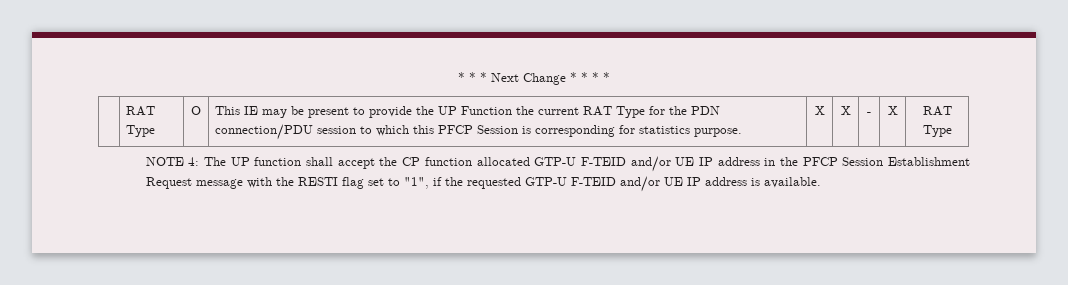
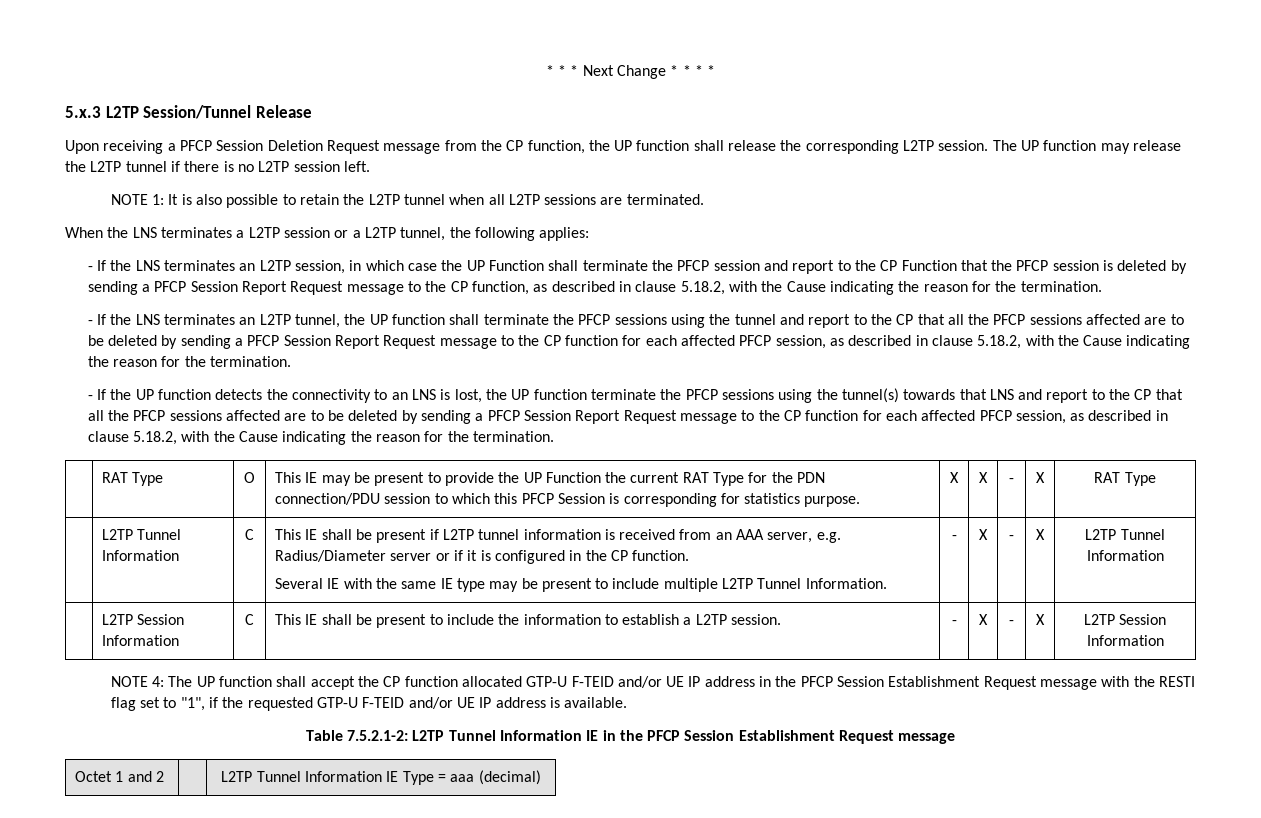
(610, 77) none -> [65,105,312,119] [65,140,1182,154] [65,161,370,172] [110,194,704,208] [65,227,590,241] [87,260,1187,274] [87,281,1102,295] [87,314,1184,328] [87,335,1191,349] [87,356,292,367] [87,388,1183,403] [87,410,1168,424] [87,431,555,445] // 5.x.3 L2TP Session/Tunnel Release // Upon receiving a PFCP Session Deletion Request message from the CP function, the UP function shall release the corresponding L2TP session. The UP function may release the L2TP tunnel if there is no L2TP session left. // NOTE 1: It is also possible to retain the L2TP tunnel when all L2TP sessions are terminated. // When the LNS terminates a L2TP session or a L2TP tunnel, the following applies: // - If the LNS terminates an L2TP session, in which case the UP Function shall terminate the PFCP session and report to the CP Function that the PFCP session is deleted by sending a PFCP Session Report Request message to the CP function, as described in clause 5.18.2, with the Cause indicating the reason for the termination. // - If the LNS terminates an L2TP tunnel, the UP function shall terminate the PFCP sessions using the tunnel and report to the CP that all the PFCP sessions affected are to be deleted by sending a PFCP Session Report Request message to the CP function for each affected PFCP session, as described in clause 5.18.2, with the Cause indicating the reason for the termination. // - If the UP function detects the connectivity to an LNS is lost, the UP function terminate the PFCP sessions using the tunnel(s) towards that LNS and report to the CP that all the PFCP sessions affected are to be deleted by sending a PFCP Session Report Request message to the CP function for each affected PFCP session, as described in clause 5.18.2, with the Cause indicating the reason for the termination.
(952, 131) none -> [101,529,182,540] [101,550,179,561] [245,529,254,540] [274,529,841,543] [274,550,690,564] [274,578,887,592] [951,535,957,540] [979,529,988,540] [1009,535,1014,540] [1036,529,1045,540] [1085,529,1165,540] [1086,550,1164,561] [101,614,185,625] [101,635,179,646] [245,614,254,625] [274,614,782,628] [951,620,957,625] [979,614,988,625] [1009,620,1014,625] [1036,614,1045,625] [1083,614,1167,625] [1086,635,1164,646] // | L2TP Tunnel Information | C | This IE shall be present if L2TP tunnel information is received from an AAA server, e.g. Radius/Diameter server or if it is configured in the CP function. // Several IE with the same IE type may be present to include multiple L2TP Tunnel Information. | - | X | - | X | L2TP Tunnel Information // | L2TP Session Information | C | This IE shall be present to include the information to establish a L2TP session. | - | X | - | X | L2TP Session Information
(821, 182) none -> [305,730,956,744] [74,771,164,782] [221,770,541,785] // Table 7.5.2.1-2: L2TP Tunnel Information IE in the PFCP Session Establishment Request message // Octet 1 and 2 | | L2TP Tunnel Information IE Type = aaa (decimal)

